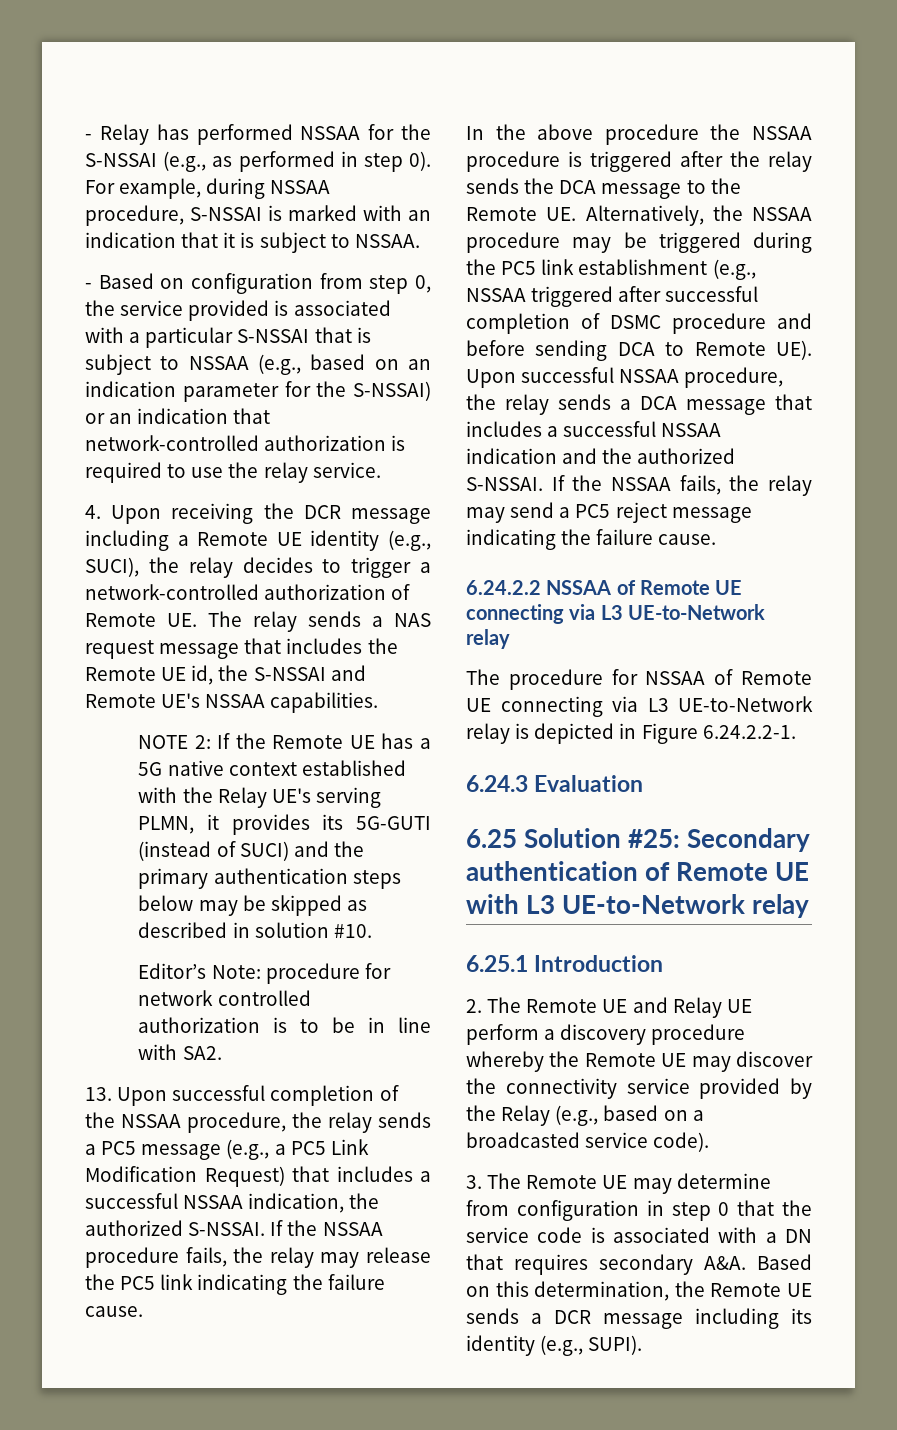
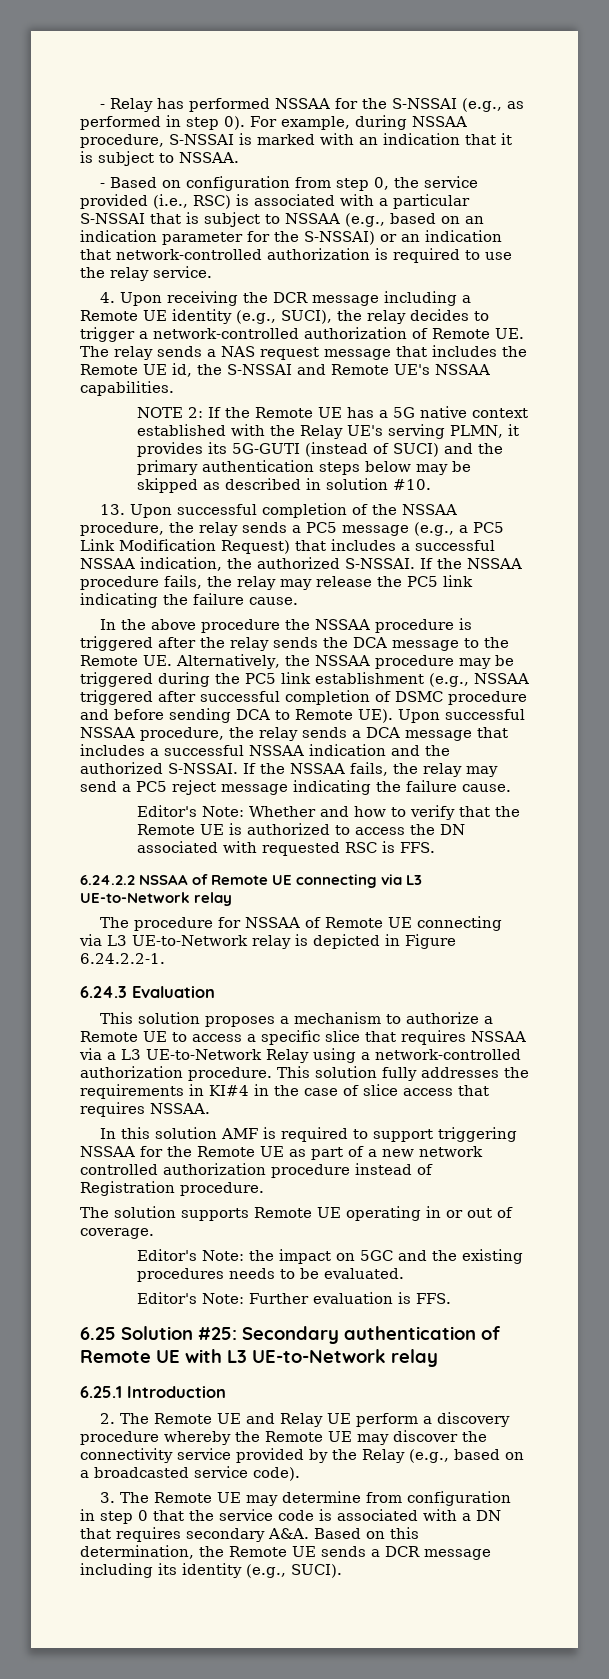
(270, 310) none -> [153,194,231,209] (i.e., RSC)
[138,963,391,984] [138,990,311,1006] [138,1017,431,1033] [138,1044,222,1060] // Editor’s Note: procedure for network controlled authorization is to be in line with SA2. -> (431, 484) none
(717, 539) none -> [136,805,520,820] [136,823,465,835] [136,841,435,856] // Editor's Note: Whether and how to verify that the Remote UE is authorized to access the DN associated with requested RSC is FFS.
(644, 783) none -> [100,1012,494,1027] [80,1030,526,1045] [79,1048,521,1063] [80,1066,529,1081] [80,1084,489,1099] [80,1102,210,1117] [100,1127,518,1142] [80,1146,483,1160] [80,1163,433,1178] [80,1181,264,1196] [80,1206,513,1221] [80,1228,154,1239] [136,1249,523,1264] [136,1268,404,1282] [136,1292,451,1304] // This solution proposes a mechanism to authorize a Remote UE to access a specific slice that requires NSSAA via a L3 UE-to-Network Relay using a network-controlled authorization procedure. This solution fully addresses the requirements in KI#4 in the case of slice access that requires NSSAA. // In this solution AMF is required to support triggering NSSAA for the Remote UE as part of a new network controlled authorization procedure instead of Registration procedure. // The solution supports Remote UE operating in or out of coverage. // Editor's Note: the impact on 5GC and the existing procedures needs to be evaluated. // Editor's Note: Further evaluation is FFS.
[588,1335,643,1355] SUPI). -> [291,1564,342,1578] SUCI).

